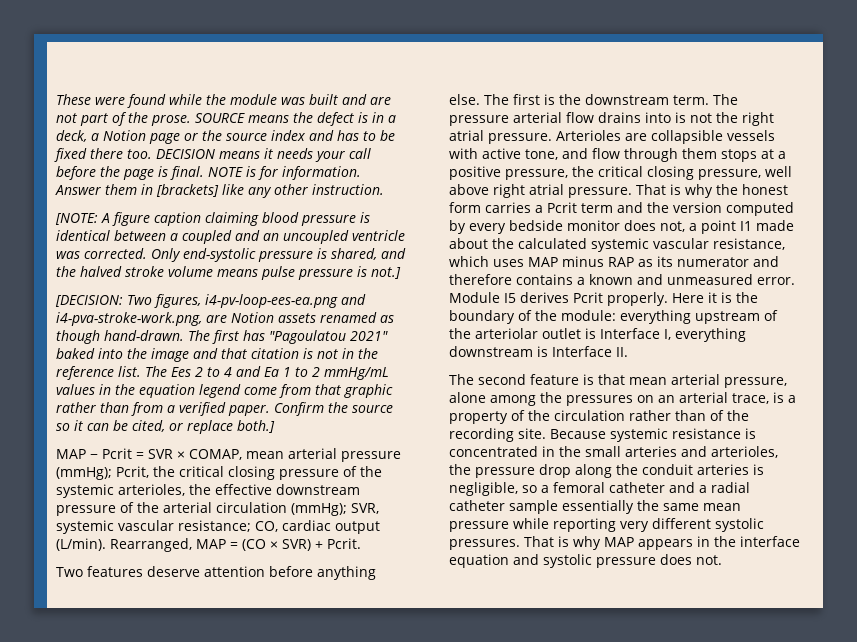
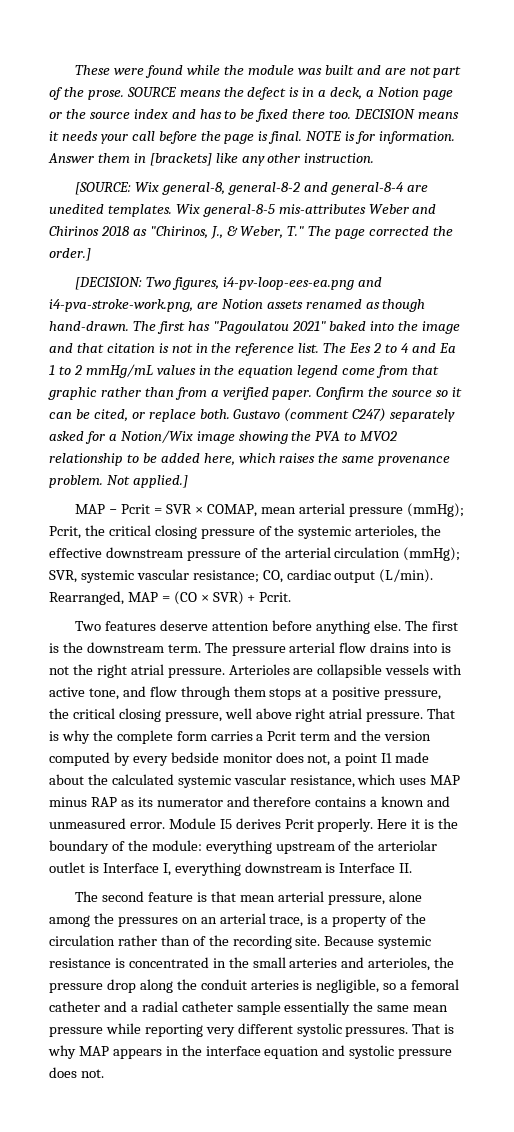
[55,212,370,226] [56,230,405,244] [56,248,406,262] [56,266,401,280] [NOTE: A figure caption claiming blood pressure is identical between a coupled and an uncoupled ventricle was corrected. Only end-systolic pressure is shared, and the halved stroke volume means pulse pressure is not.] -> [75,182,428,195] [49,204,437,217] [49,226,454,239] [49,248,91,261] [SOURCE: Wix general-8, general-8-2 and general-8-4 are unedited templates. Wix general-8-5 mis-attributes Weber and Chirinos 2018 as "Chirinos, J., & Weber, T." The page corrected the order.]
[237,420,275,433] both.] -> [199,408,456,422] [49,430,398,444] [49,453,451,466] [49,475,188,488] both. Gustavo (comment C247) separately asked for a Notion/Wix image showing the PVA to MVO2 relationship to be added here, which raises the same provenance problem. Not applied.]
[742,184,788,195] honest -> [116,730,173,744] complete

